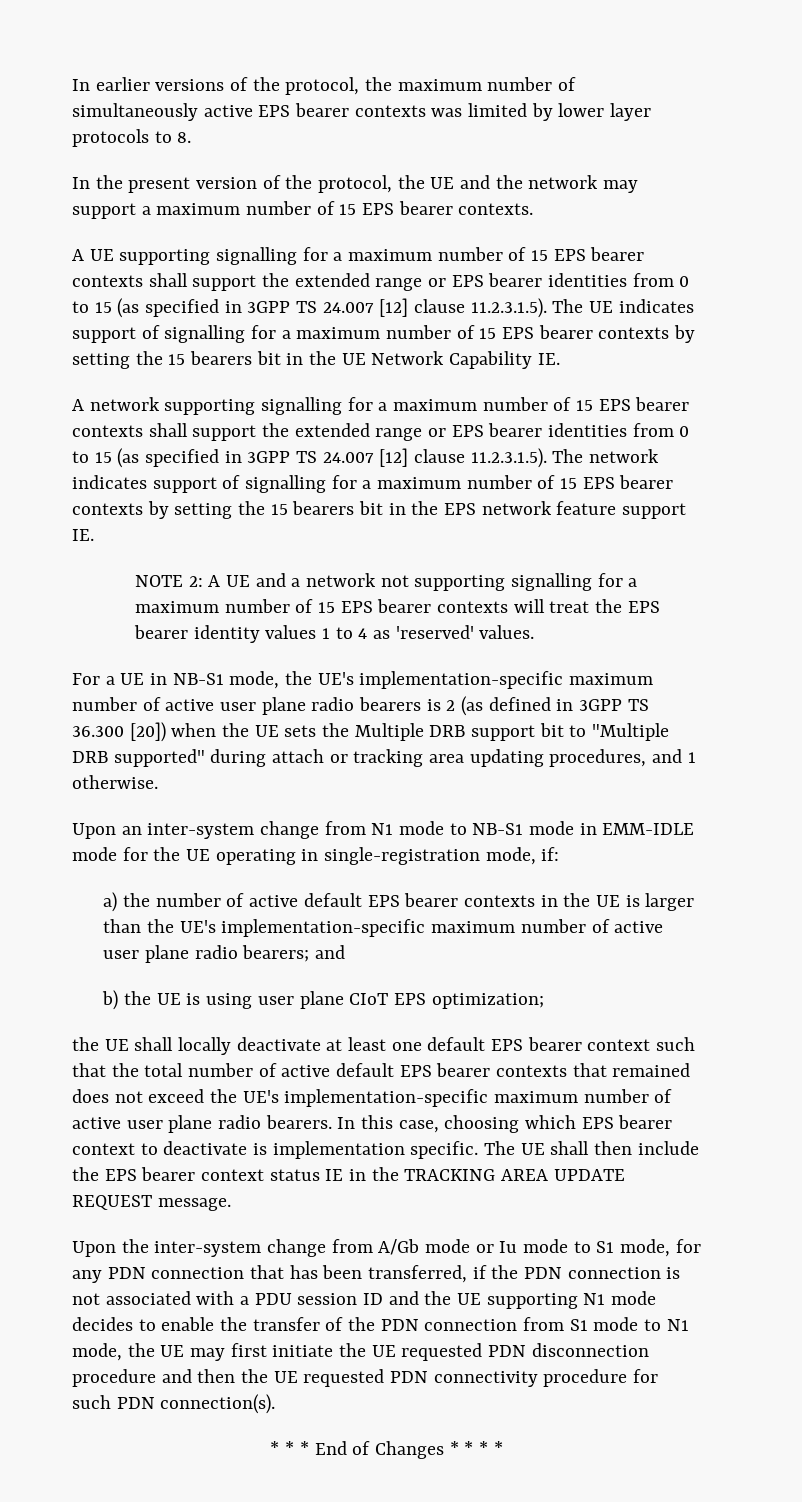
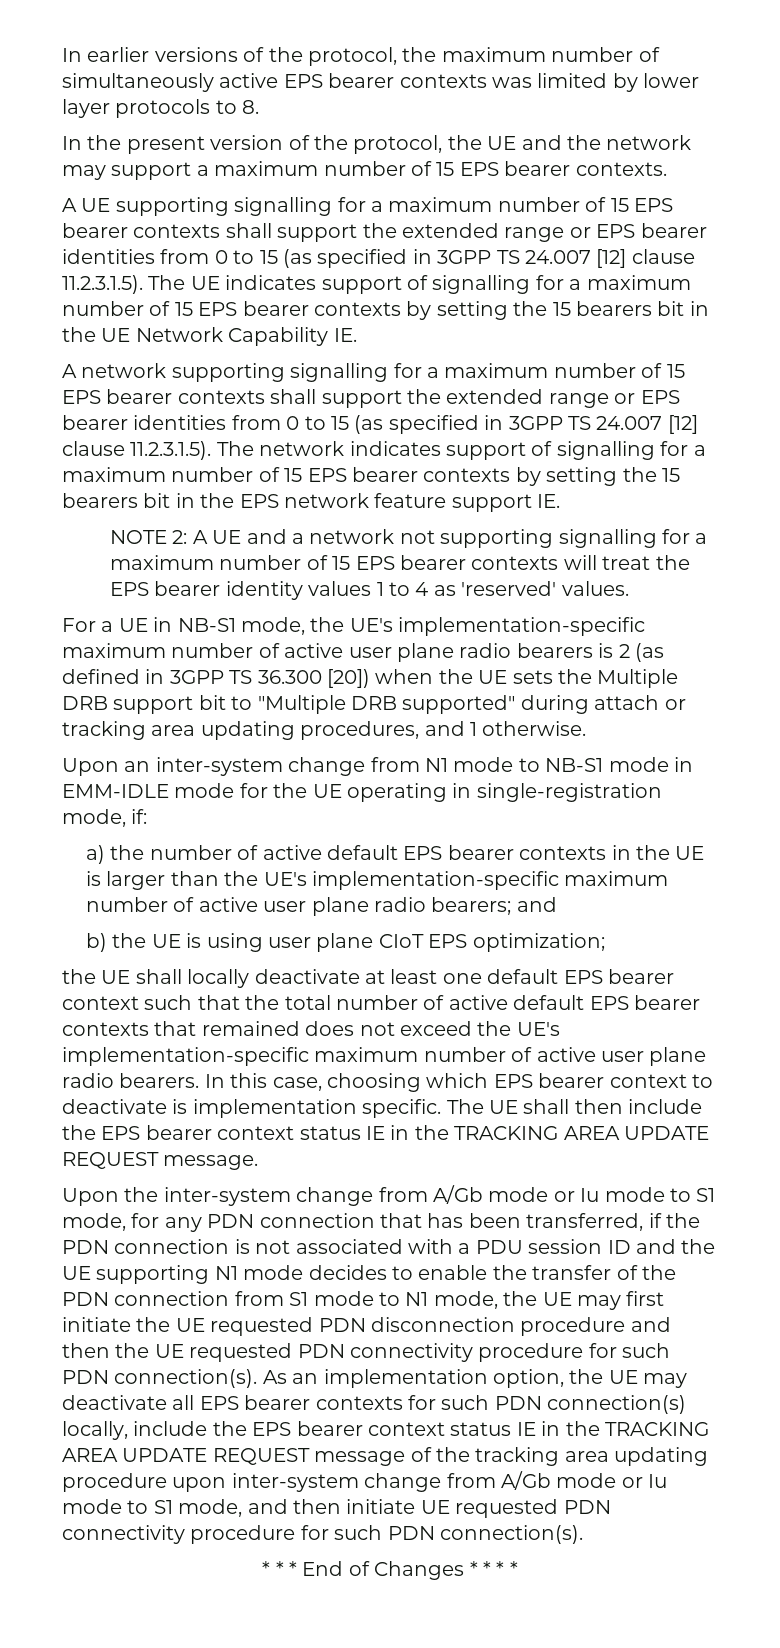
(276, 1404) none -> [262,1369,688,1388] [62,1395,687,1414] [62,1421,709,1440] [62,1447,709,1466] [62,1471,668,1492] [62,1499,611,1518] [62,1525,583,1544] As an implementation option, the UE may deactivate all EPS bearer contexts for such PDN connection(s) locally, include the EPS bearer context status IE in the TRACKING AREA UPDATE REQUEST message of the tracking area updating procedure upon inter-system change from A/Gb mode or Iu mode to S1 mode, and then initiate UE requested PDN connectivity procedure for such PDN connection(s).

